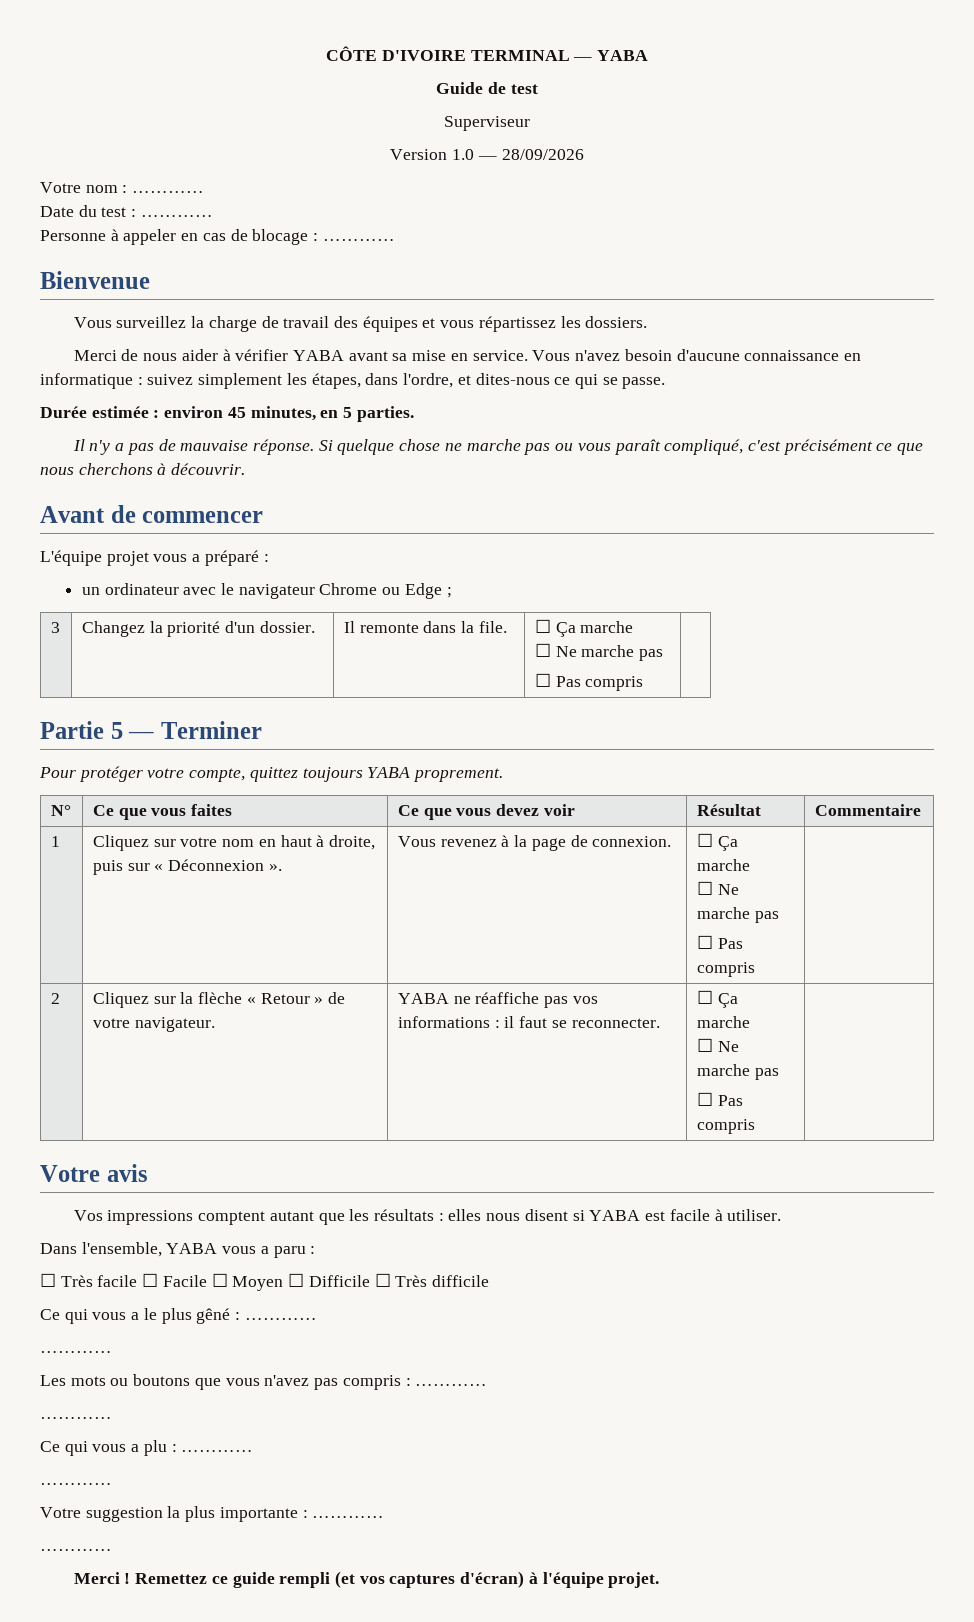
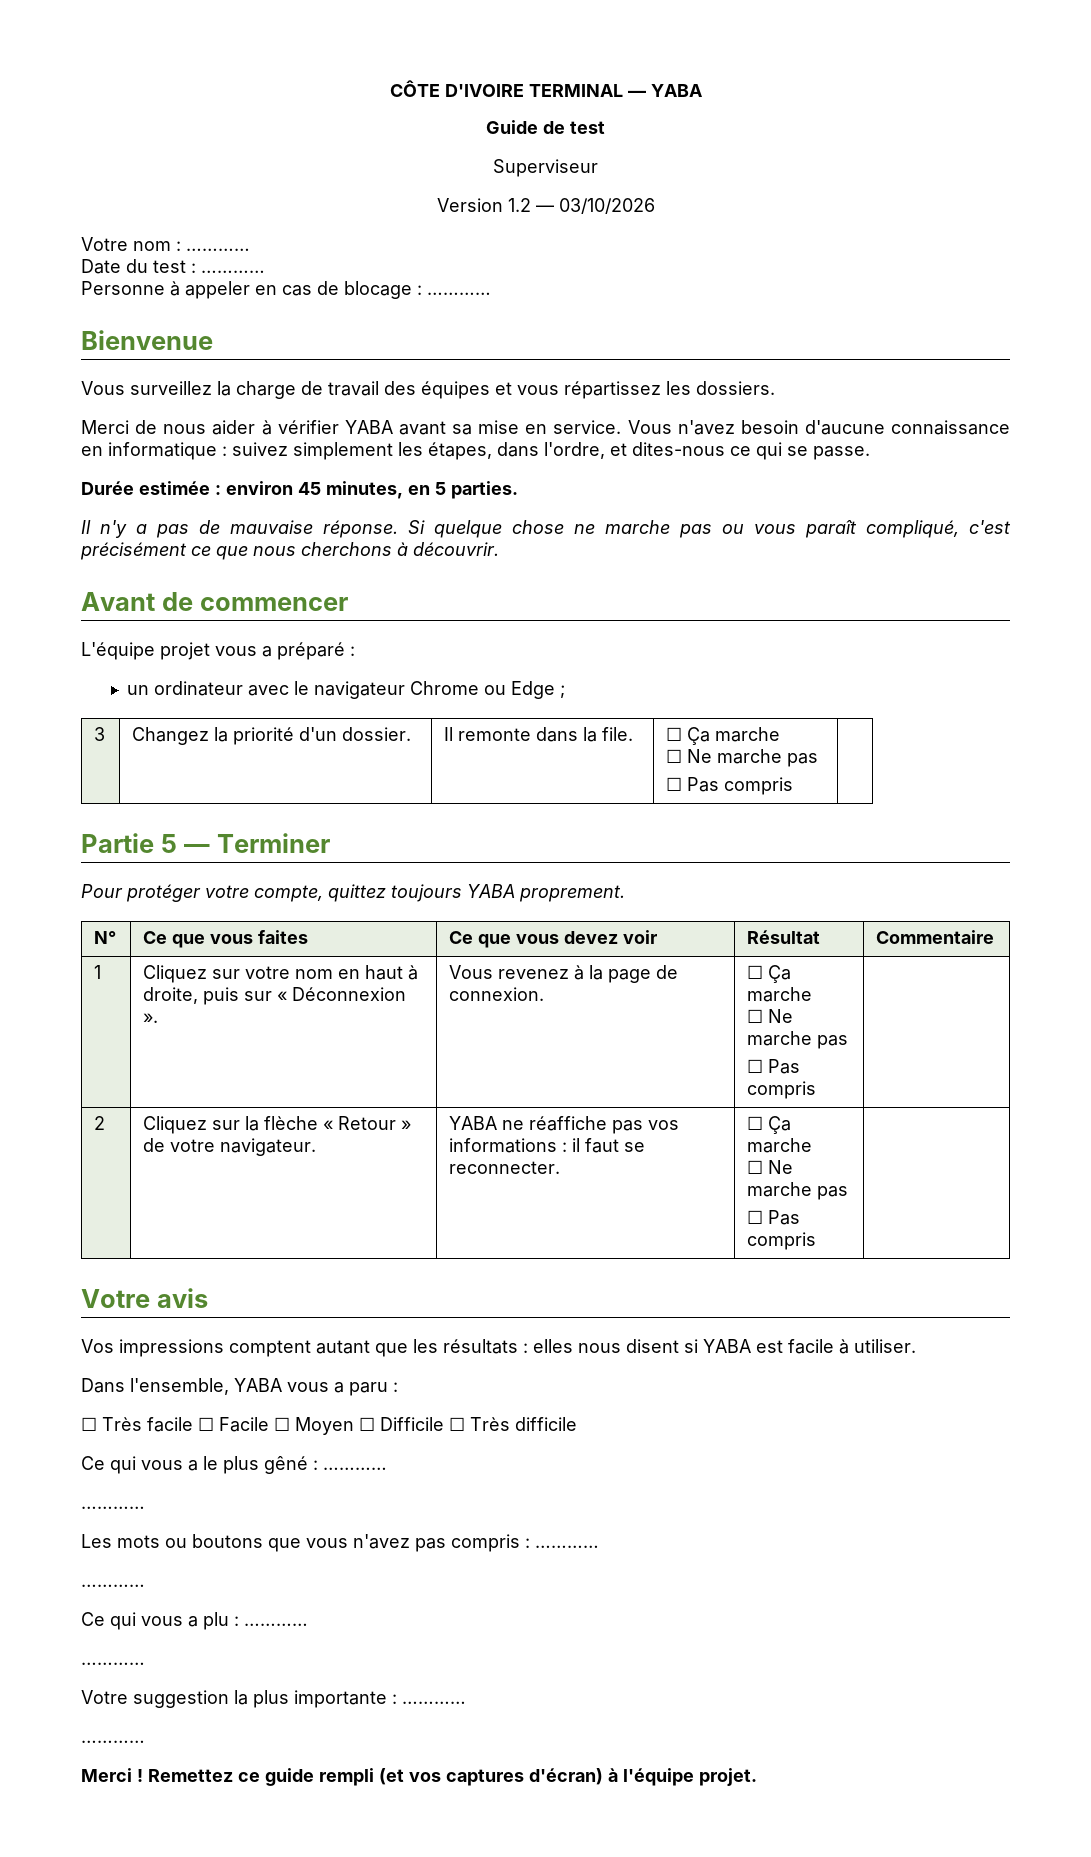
[452,149,584,160] 1.0 — 28/09/2026 -> [507,198,655,214] 1.2 — 03/10/2026

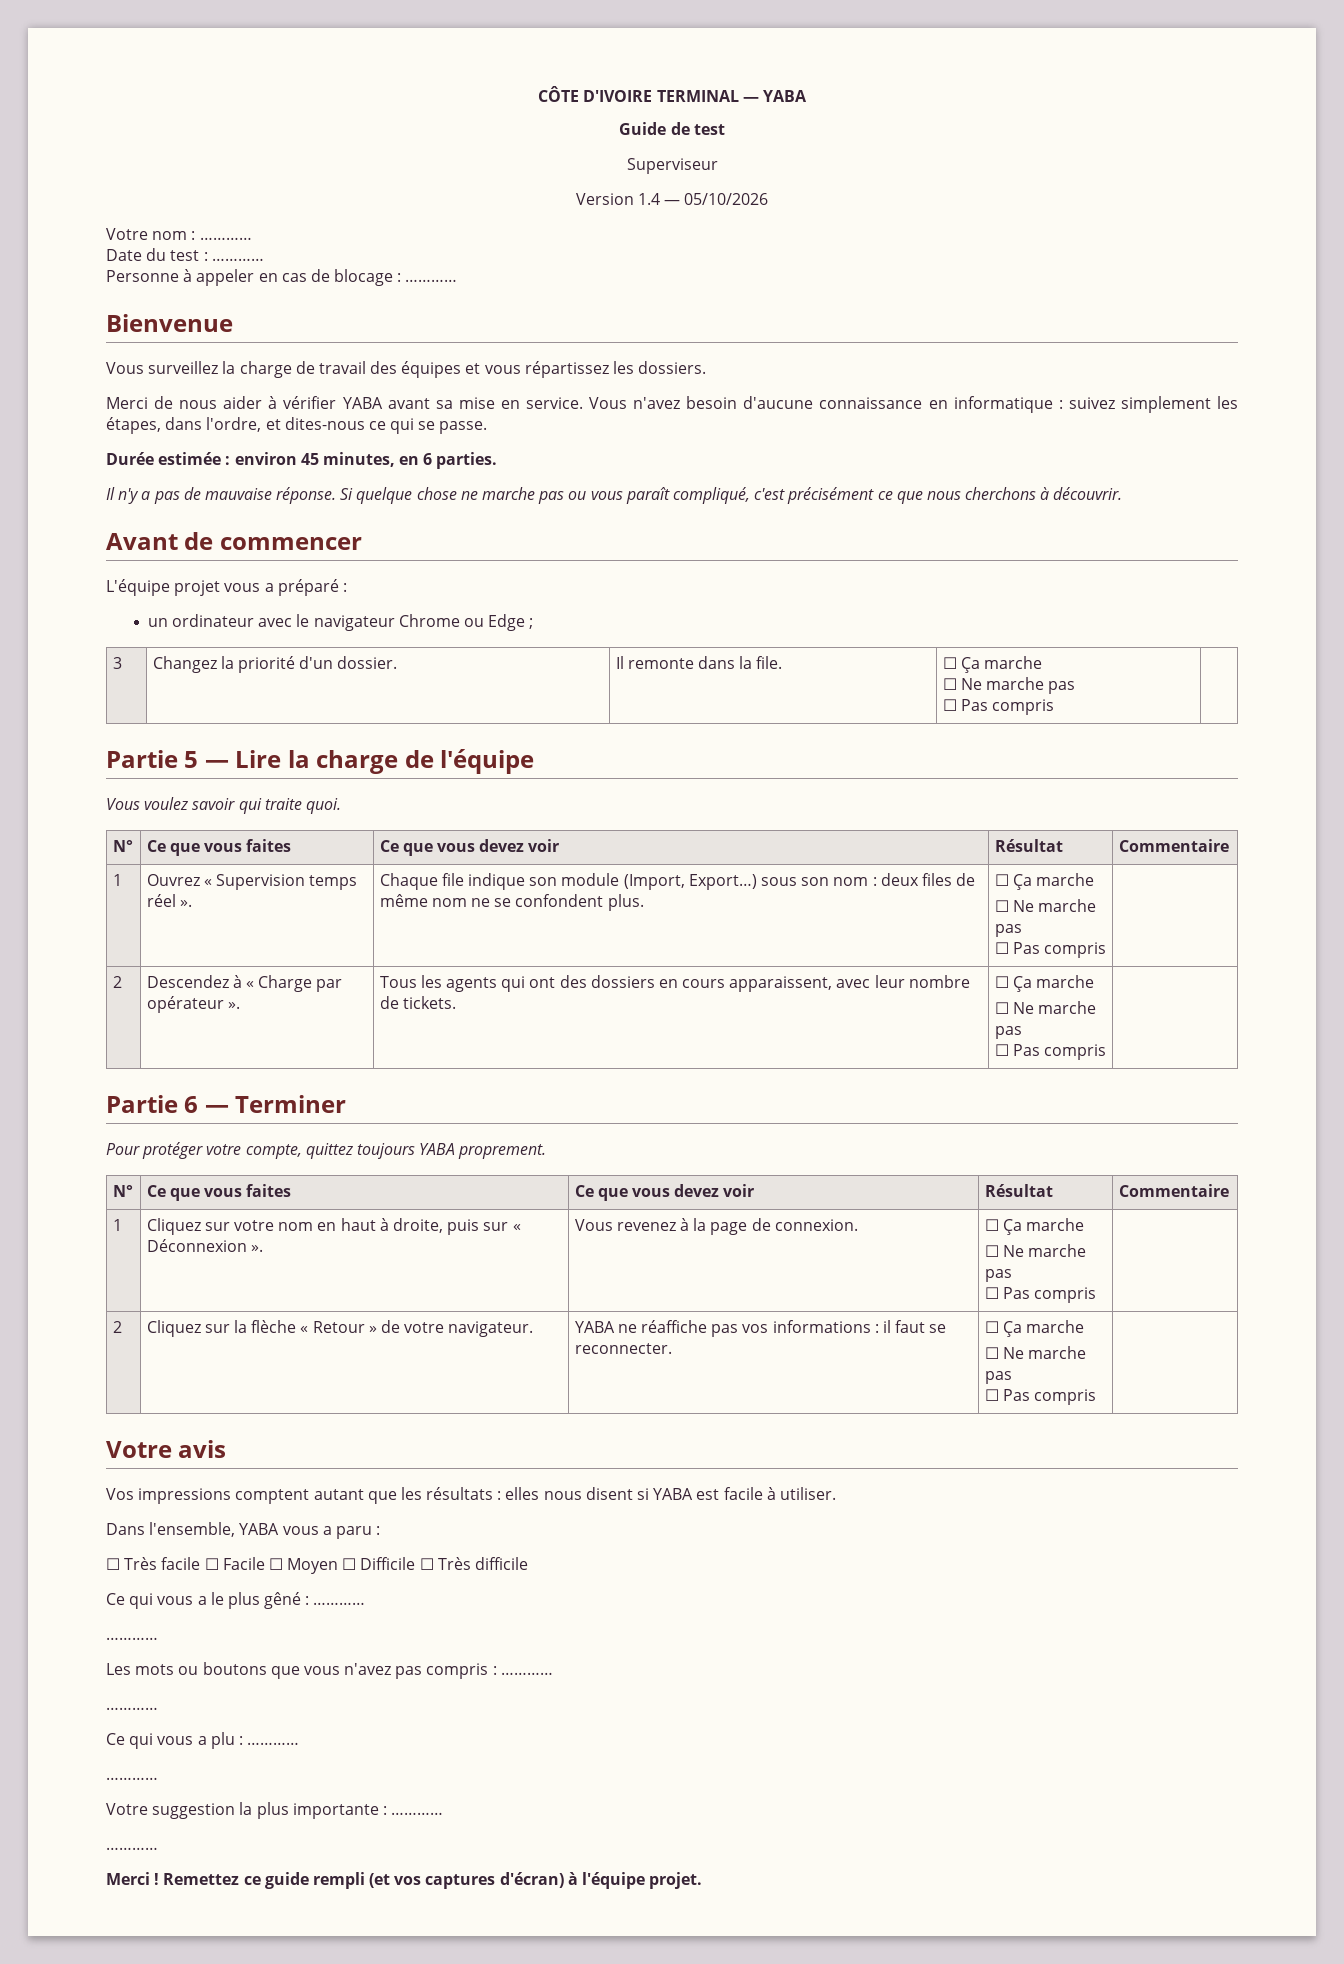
[507,198,655,214] 1.2 — 03/10/2026 -> [637,193,769,205] 1.4 — 05/10/2026
[435,482,446,495] 5 -> [423,453,433,465] 6
(210, 848) none -> [235,749,535,774] [106,797,341,814] [112,840,133,852] [146,839,292,856] [379,839,560,856] [994,839,1063,852] [1118,839,1229,852] [112,874,122,886] [146,874,358,890] [146,894,192,907] [379,873,976,890] [379,894,644,911] [994,873,1095,890] [994,899,1097,912] [994,924,1022,937] [994,942,1107,958] [112,976,122,988] [146,975,343,992] [146,996,240,1013] [379,975,970,992] [379,996,456,1009] [994,975,1095,992] [994,1001,1097,1014] [994,1026,1022,1039] [994,1044,1107,1060] [106,1095,229,1113] Lire la charge de l'équipe // Vous voulez savoir qui traite quoi. // N° | Ce que vous faites | Ce que vous devez voir | Résultat | Commentaire // 1 | Ouvrez « Supervision temps réel ». | Chaque file indique son module (Import, Export…) sous son nom : deux files de même nom ne se confondent plus. | ☐ Ça marche // ☐ Ne marche pas // ☐ Pas compris | // 2 | Descendez à « Charge par opérateur ». | Tous les agents qui ont des dossiers en cours apparaissent, avec leur nombre de tickets. | ☐ Ça marche // ☐ Ne marche pas // ☐ Pas compris | // Partie 6 —

